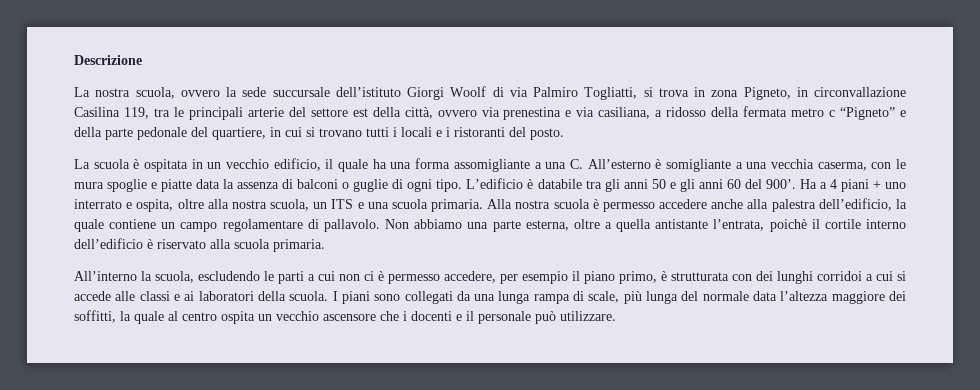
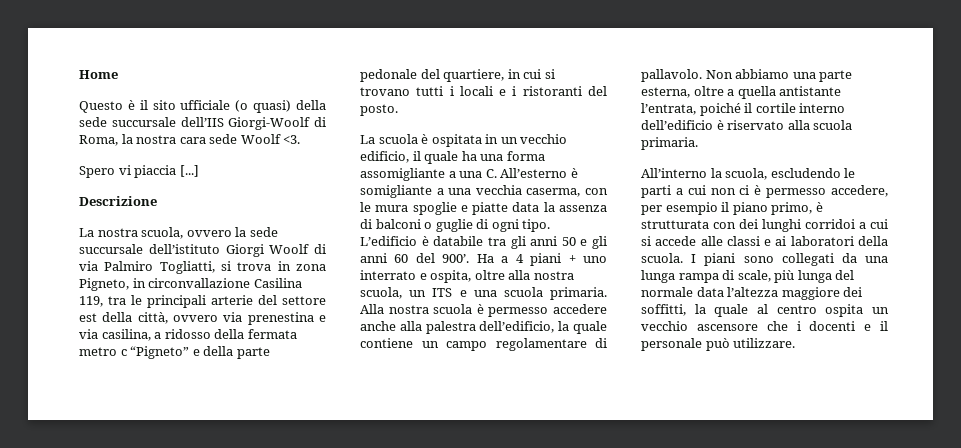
(74, 60) none -> [79,70,118,79] [79,100,326,113] [79,117,326,130] [79,134,301,146] [79,165,199,178] Home // Questo è il sito ufficiale (o quasi) della sede succursale dell’IIS Giorgi-Woolf di Roma, la nostra cara sede Woolf <3. // Spero vi piaccia [...] //
[598,107,651,119] casiliana, -> [101,329,151,341] casilina,
[769,219,807,232] poichè -> [699,103,741,116] poiché

